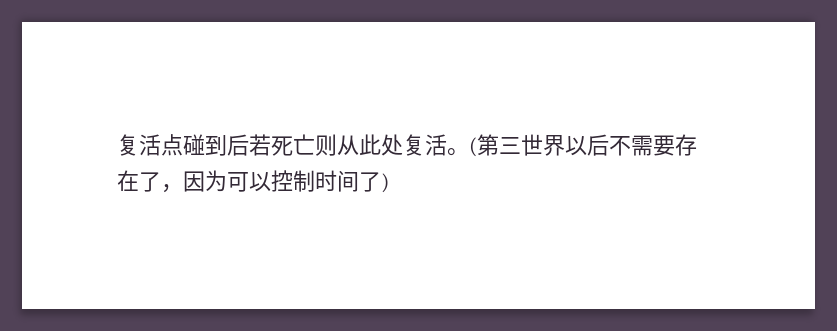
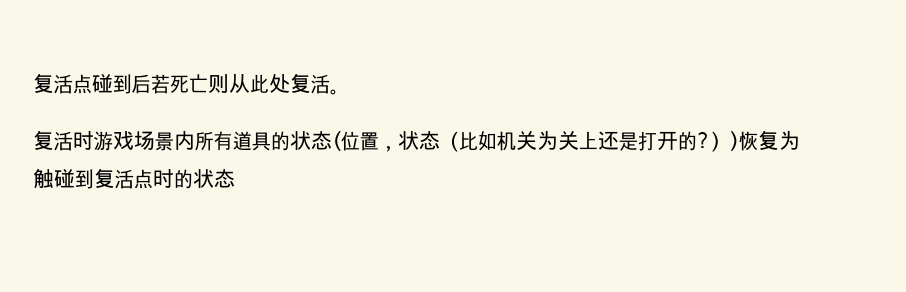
[469,134,697,157] [117,170,389,193] (第三世界以后不需要存在了，因为可以控制时间了) -> [33,130,800,152] [33,168,235,189] // 复活时游戏场景内所有道具的状态(位置，状态（比如机关为关上还是打开的?）)恢复为触碰到复活点时的状态

